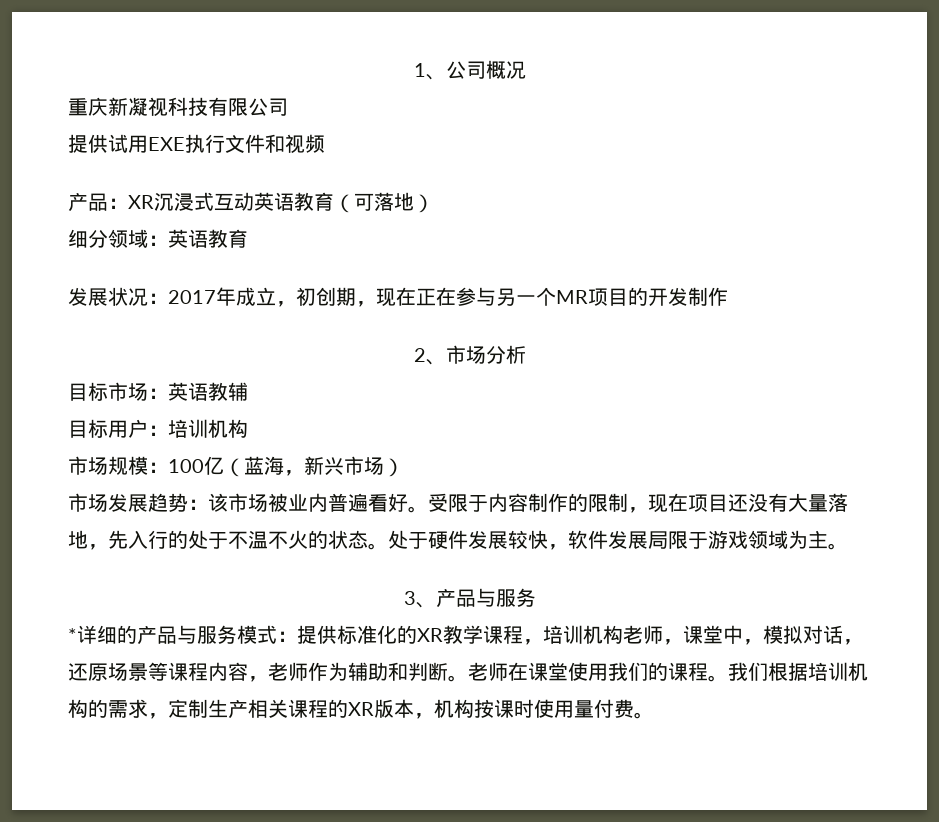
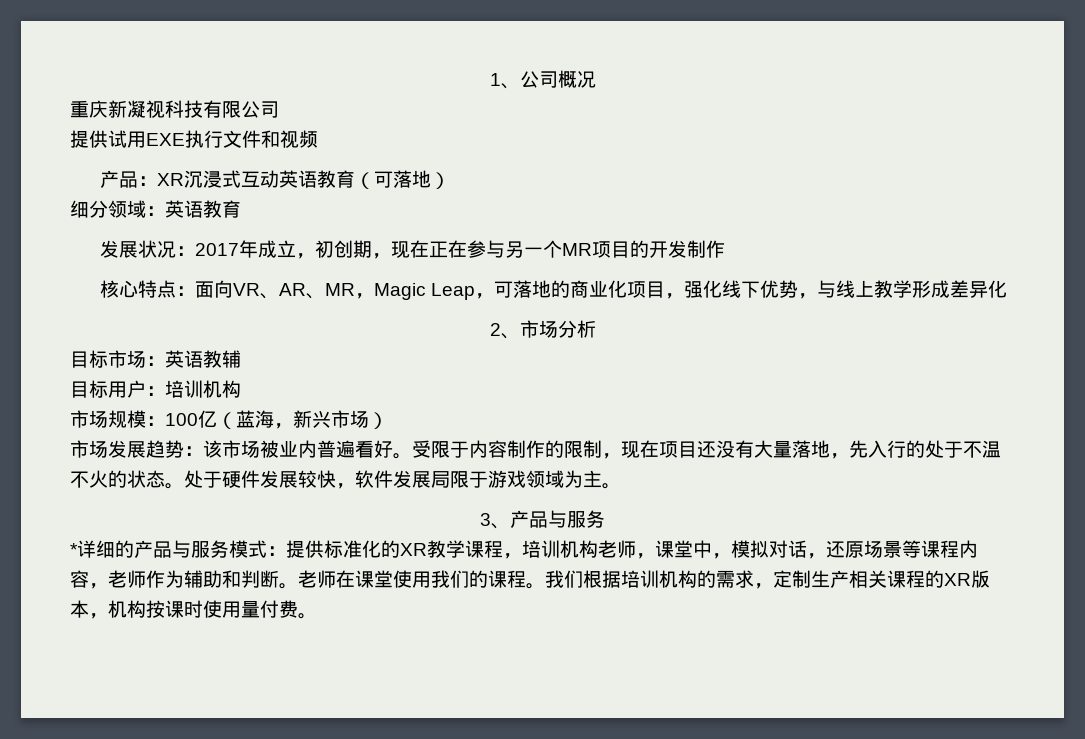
(728, 296) none -> [100,280,1008,300] // 核心特点：面向VR、AR、MR，Magic Leap，可落地的商业化项目，强化线下优势，与线上教学形成差异化

